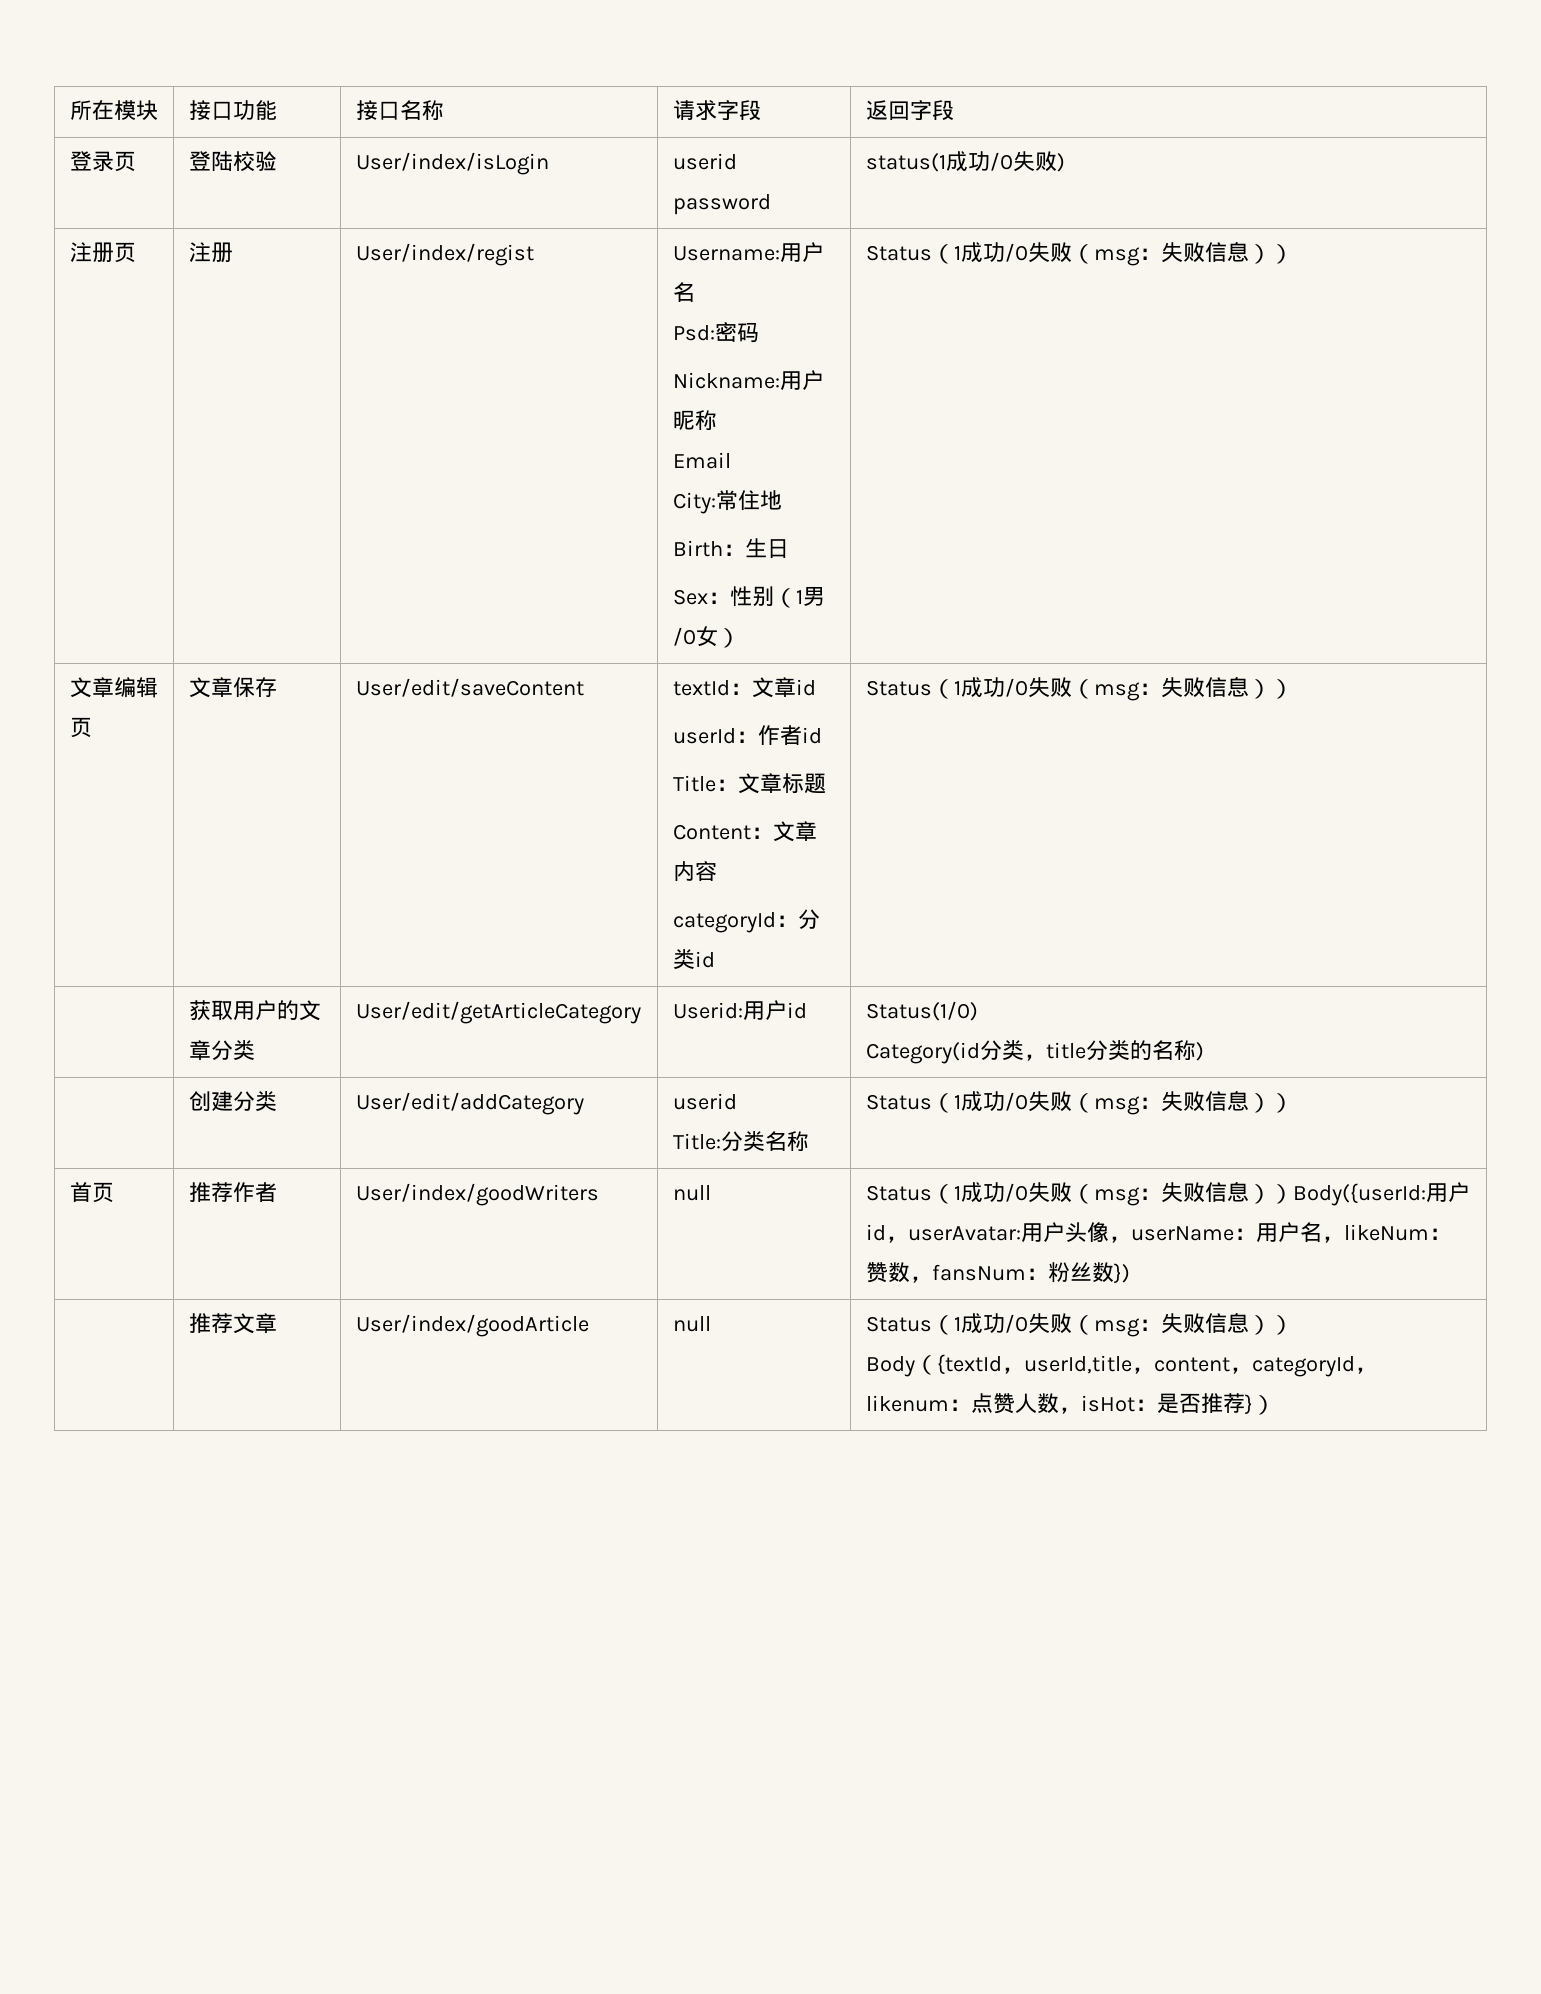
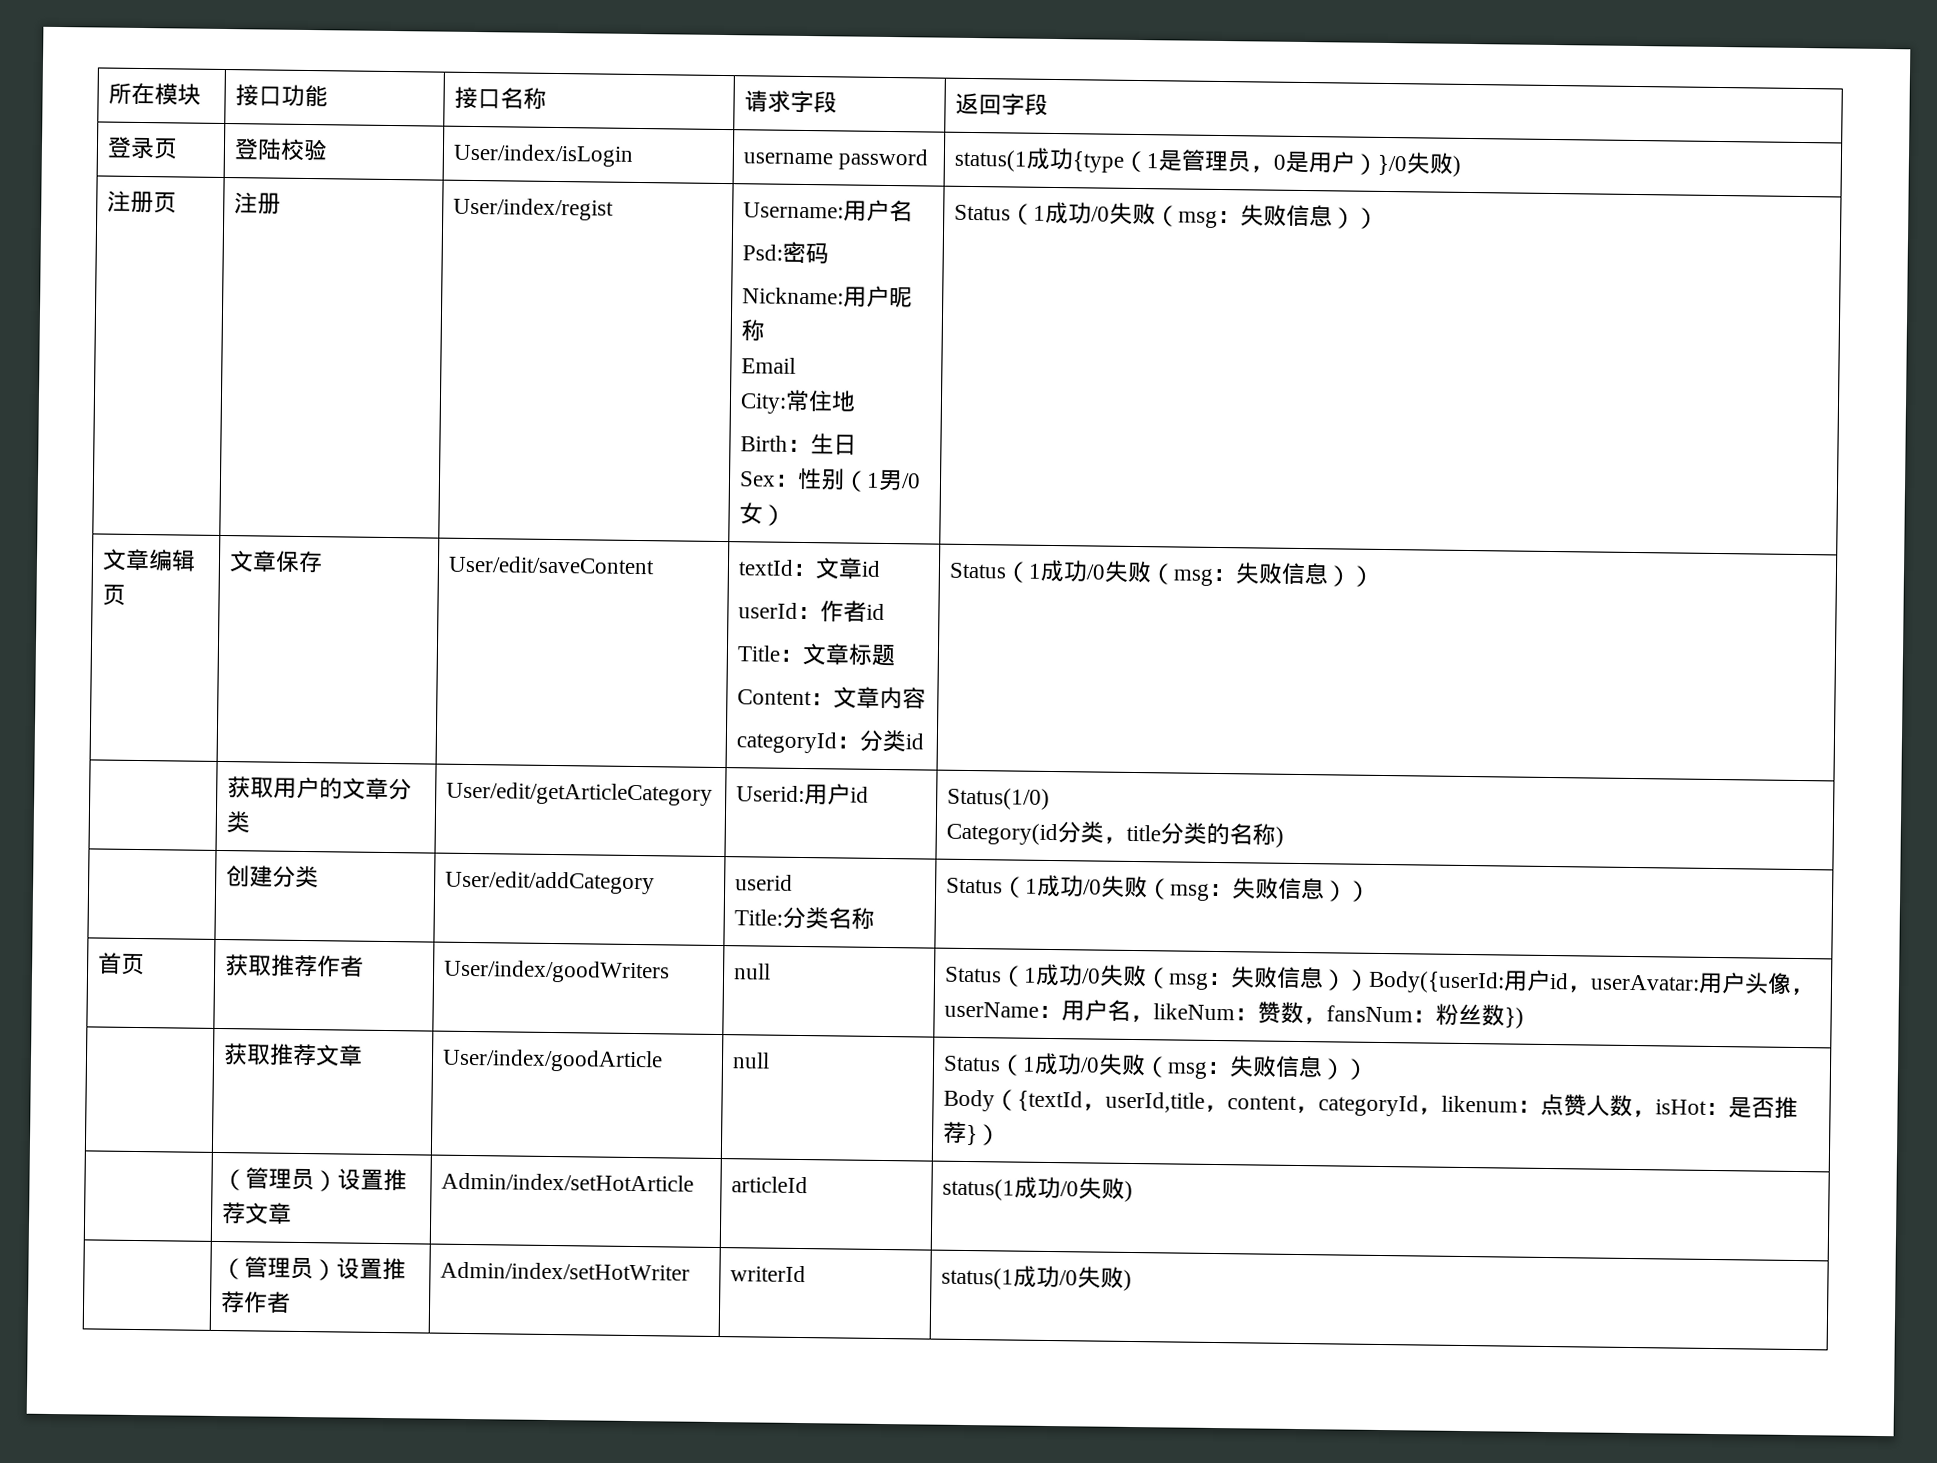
[672,153,737,170] userid -> [743,152,834,165] username
[989,152,1013,171] /0 -> [1072,149,1408,176] {type（1是管理员，0是用户）}/0
(114, 1192) none -> [225,954,273,977] 获取
(1130, 1273) none -> [223,1043,272,1066] 获取
(1275, 1405) none -> [222,1167,408,1192] [222,1202,293,1225] [441,1172,695,1192] [731,1176,809,1194] [942,1176,1134,1203] [221,1256,407,1281] [220,1291,292,1314] [440,1261,691,1281] [730,1265,807,1283] [941,1265,1133,1292] // | （管理员）设置推荐文章 | Admin/index/setHotArticle | articleId | status(1成功/0失败) // | （管理员）设置推荐作者 | Admin/index/setHotWriter | writerId | status(1成功/0失败)

